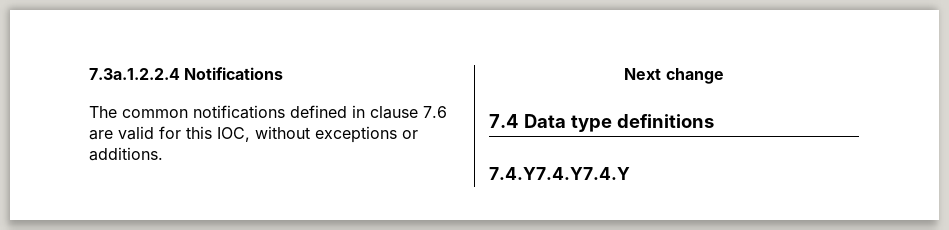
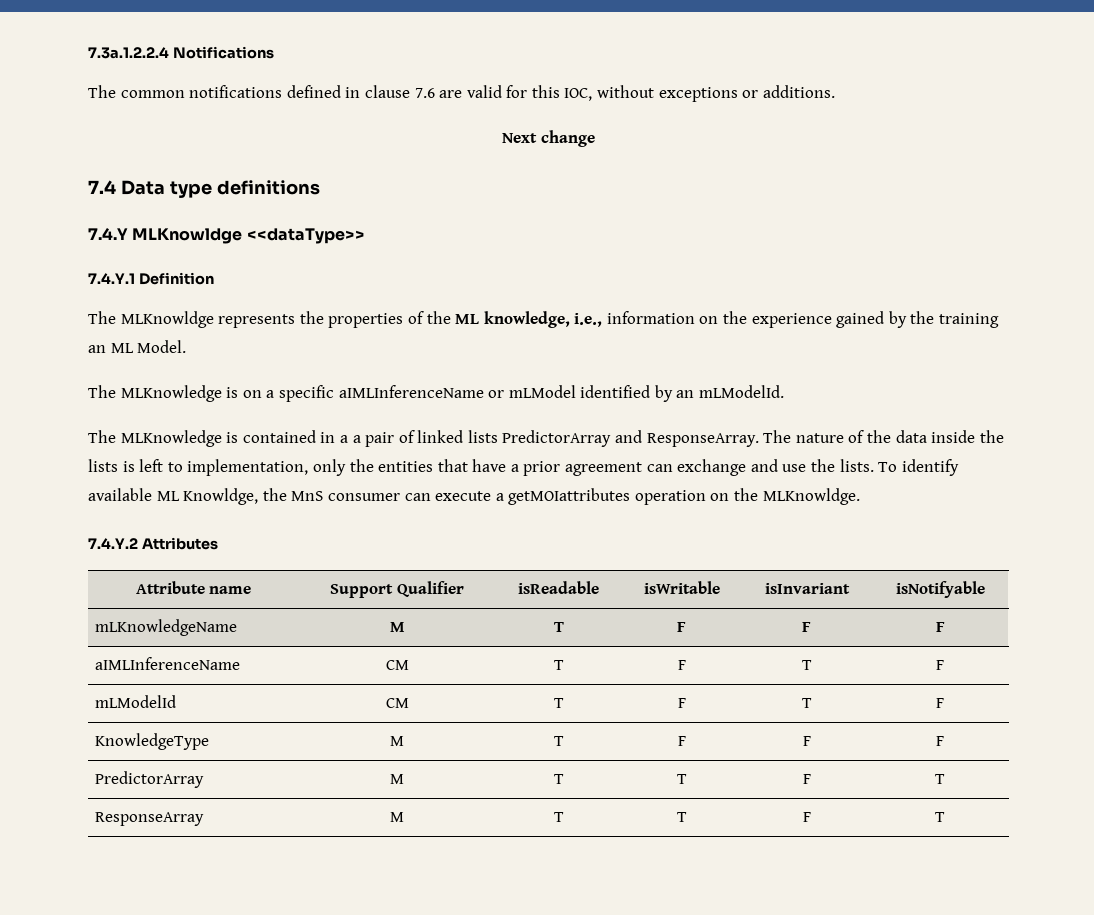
[489,167,630,180] 7.4.Y7.4.Y7.4.Y -> [88,227,365,244] [88,272,214,285] [88,311,1000,328] [88,340,187,353] [88,385,785,402] [88,430,1004,447] [88,459,959,476] [88,488,860,505] [88,537,218,550] [135,581,252,594] [330,581,464,598] [518,581,599,594] [643,581,720,594] [764,583,850,594] [895,581,985,598] [95,619,238,636] [389,622,405,632] [553,622,564,632] [677,622,686,632] [802,622,811,632] [935,622,945,632] [95,657,241,670] [385,660,409,670] [553,660,564,670] [677,660,686,670] [801,660,812,670] [936,660,944,670] [95,695,177,708] [385,698,409,708] [553,698,564,708] [677,698,686,708] [801,698,812,708] [936,698,944,708] [95,733,210,750] [390,736,404,746] [553,736,564,746] [677,736,686,746] [802,736,811,746] [936,736,944,746] [95,771,205,788] [390,774,404,784] [553,774,564,784] [676,774,687,784] [802,774,811,784] [935,774,945,784] [95,812,205,826] [390,812,404,822] [553,812,564,822] [676,812,687,822] [802,812,811,822] [935,812,945,822] 7.4.Y MLKnowldge <<dataType>> // 7.4.Y.1 Definition // The MLKnowldge represents the properties of the ML knowledge, i.e., information on the experience gained by the training an ML Model. // The MLKnowledge is on a specific aIMLInferenceName or mLModel identified by an mLModelId. // The MLKnowledge is contained in a a pair of linked lists PredictorArray and ResponseArray. The nature of the data inside the lists is left to implementation, only the entities that have a prior agreement can exchange and use the lists. To identify available ML Knowldge, the MnS consumer can execute a getMOIattributes operation on the MLKnowldge. // 7.4.Y.2 Attributes // Attribute name | Support Qualifier | isReadable | isWritable | isInvariant | isNotifyable // mLKnowledgeName | M | T | F | F | F // aIMLInferenceName | CM | T | F | T | F // mLModelId | CM | T | F | T | F // KnowledgeType | M | T | F | F | F // PredictorArray | M | T | T | F | T // ResponseArray | M | T | T | F | T

